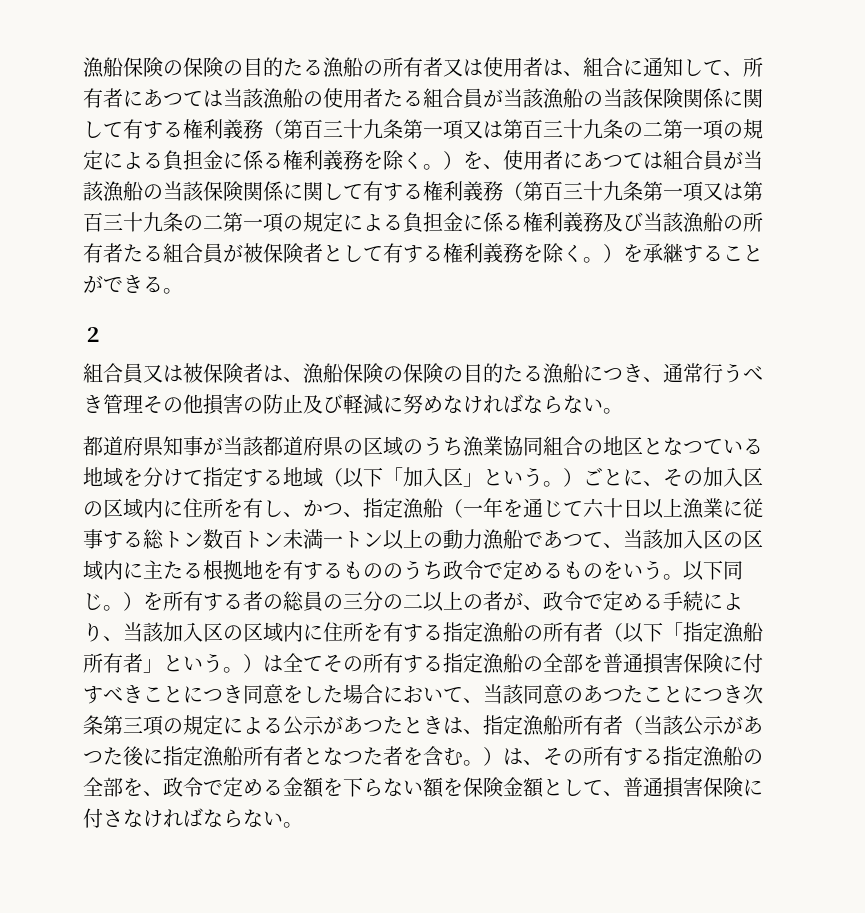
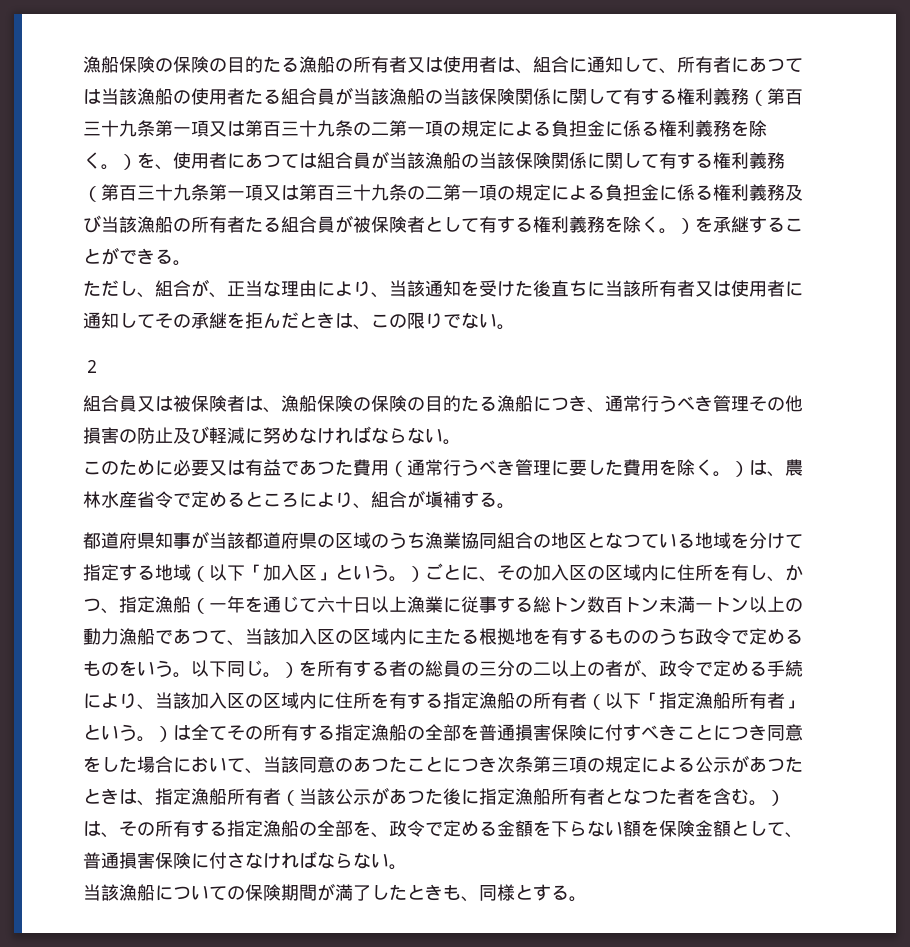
(183, 291) none -> [83,279,803,298] [83,312,515,330] // ただし、組合が、正当な理由により、当該通知を受けた後直ちに当該所有者又は使用者に通知してその承継を拒んだときは、この限りでない。
(623, 411) none -> [83,459,803,477] [83,490,515,509] // このために必要又は有益であつた費用（通常行うべき管理に要した費用を除く。）は、農林水産省令で定めるところにより、組合が塡補する。
(303, 825) none -> [83,883,587,902] // 当該漁船についての保険期間が満了したときも、同様とする。

